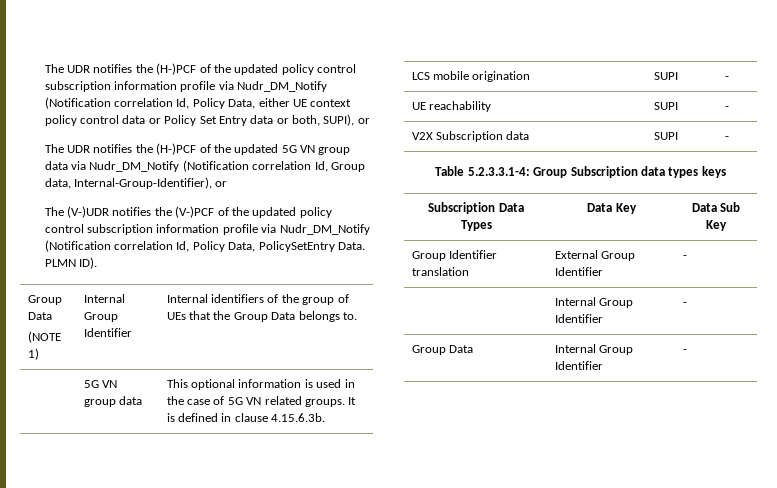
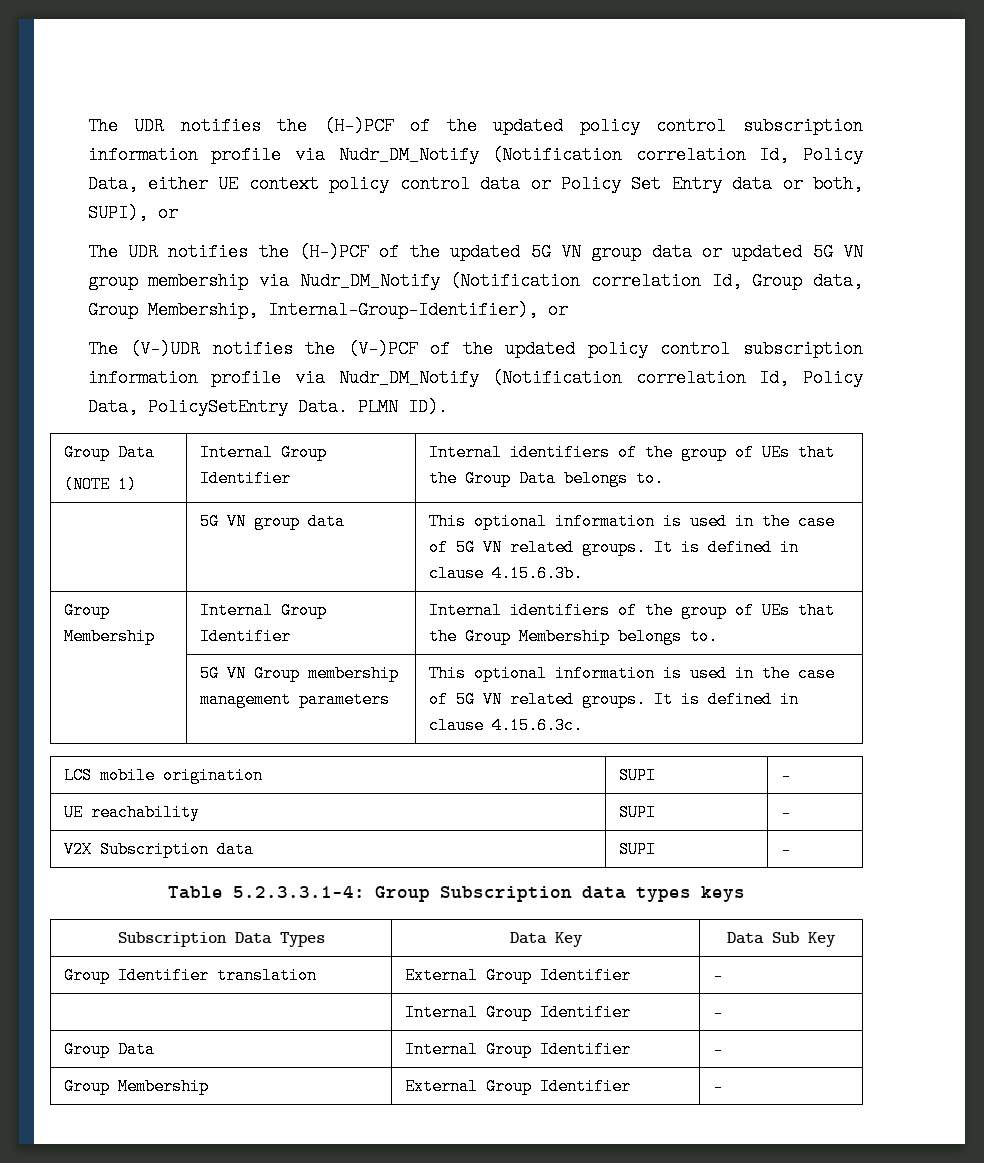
(68, 165) none -> [701,243,864,261] [87,272,249,290] or updated 5G VN group membership
(71, 183) none -> [87,301,258,319] Group Membership,
(326, 417) none -> [63,602,110,619] [63,628,155,645] [199,602,327,619] [199,628,291,645] [428,602,835,619] [428,628,718,645] [199,665,399,682] [199,691,390,708] [428,665,835,682] [428,691,799,708] [428,717,583,734] // Group Membership | Internal Group Identifier | Internal identifiers of the group of UEs that the Group Membership belongs to. // | 5G VN Group membership management parameters | This optional information is used in the case of 5G VN related groups. It is defined in clause 4.15.6.3c.
(687, 351) none -> [63,1078,209,1095] [404,1078,631,1095] [712,1078,723,1095] // Group Membership | External Group Identifier | -

